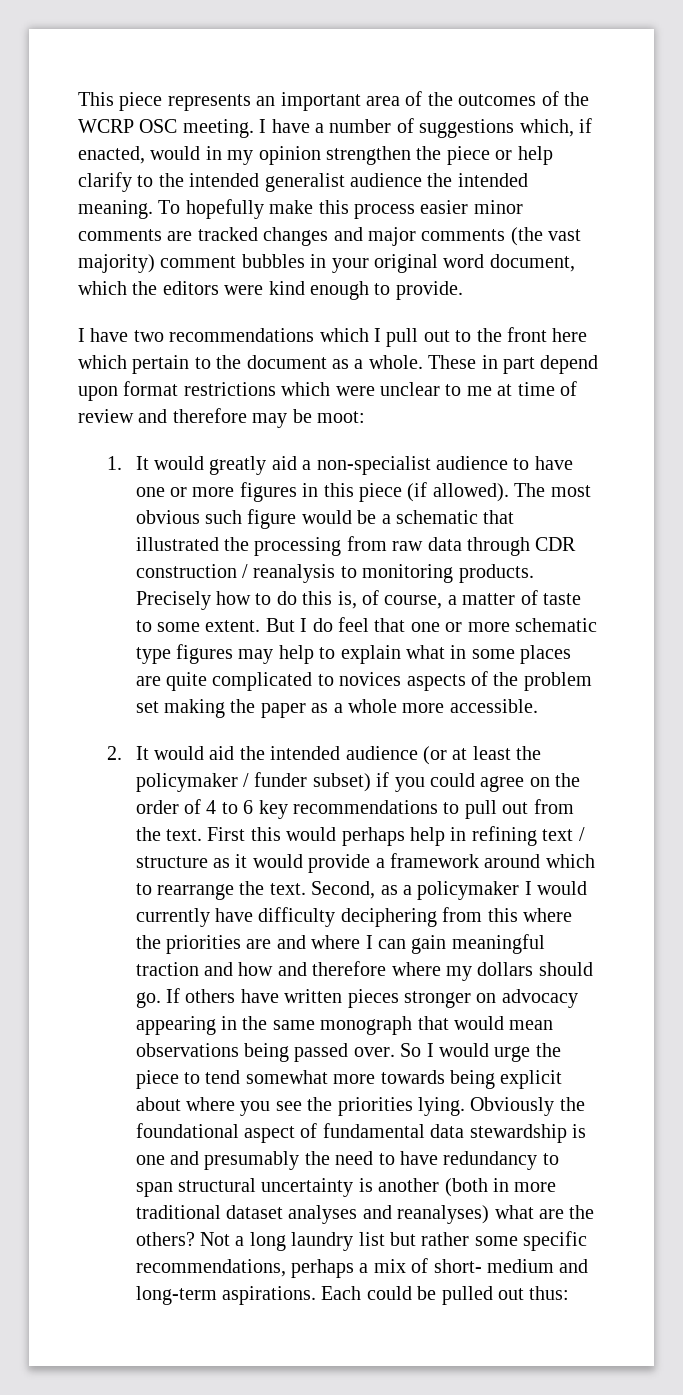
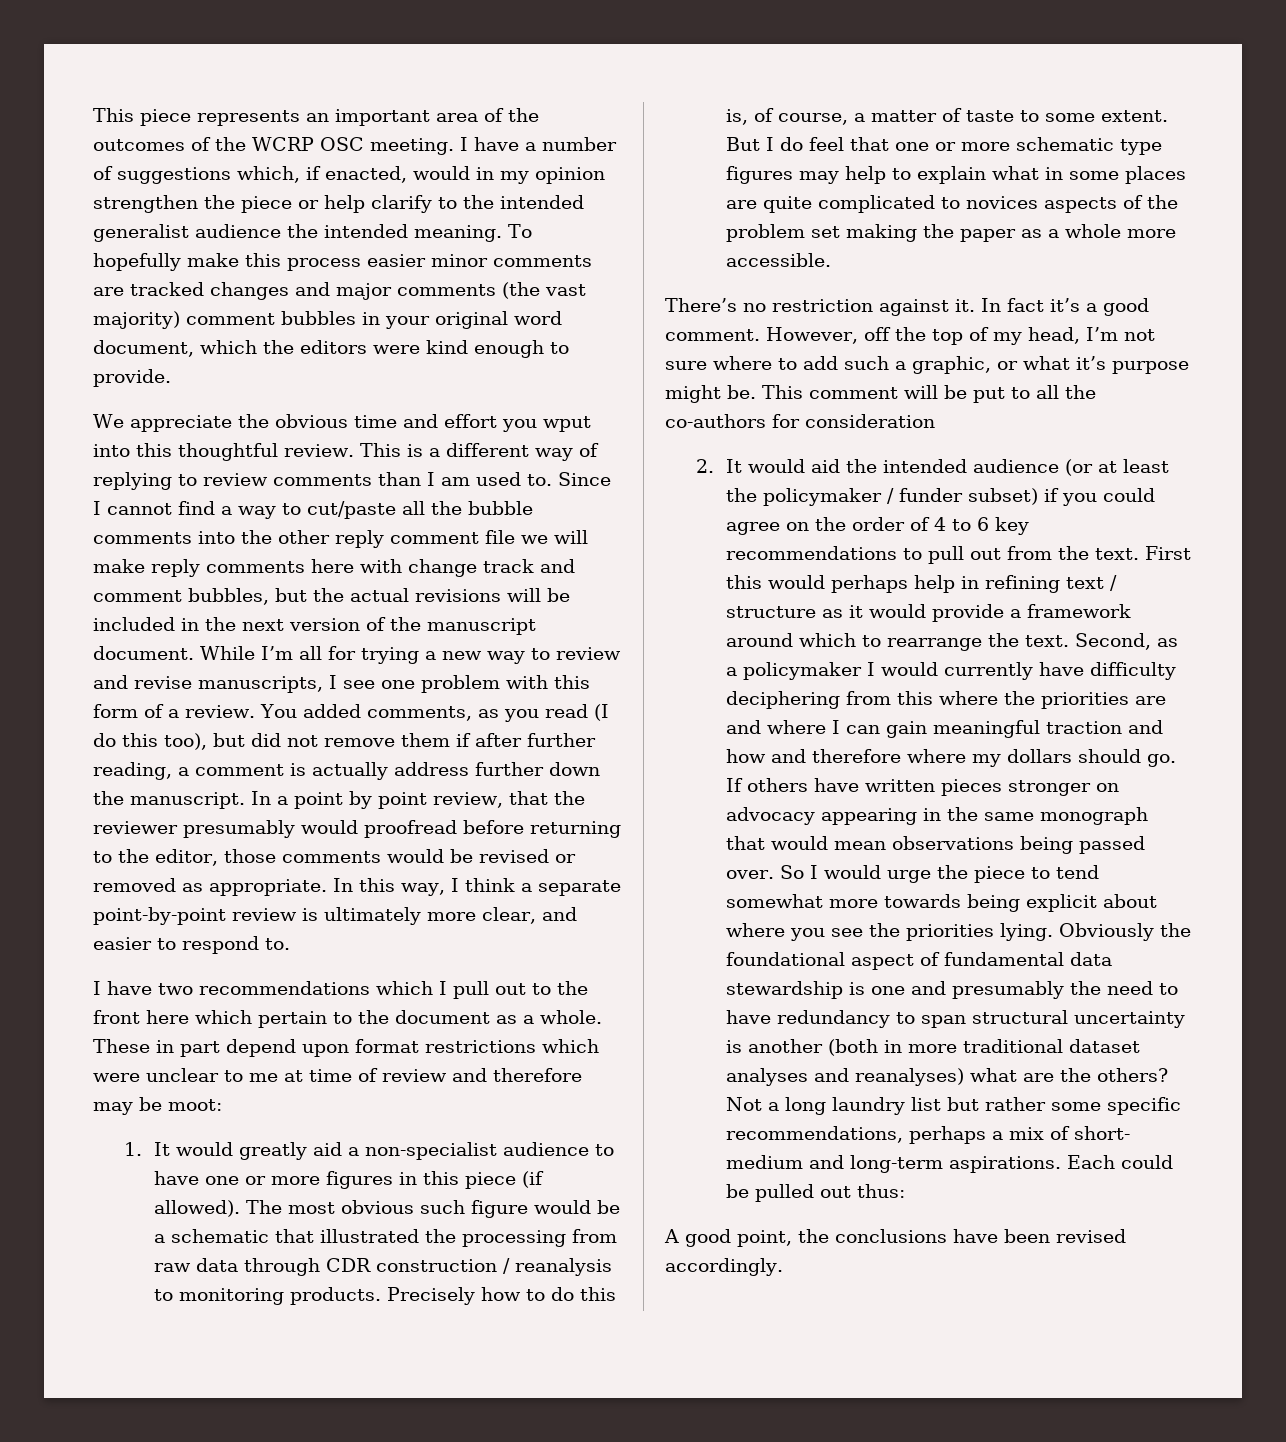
(463, 290) none -> [93,414,591,432] [93,443,599,461] [93,472,611,490] [93,501,533,519] [93,530,588,548] [93,559,575,577] [93,588,570,605] [93,617,536,635] [93,646,621,664] [93,675,590,693] [93,704,609,722] [93,733,596,750] [93,762,600,780] [93,791,585,809] [93,820,621,838] [93,849,576,866] [93,878,621,896] [93,907,577,925] [93,936,290,954] // We appreciate the obvious time and effort you wput into this thoughtful review. This is a different way of replying to review comments than I am used to. Since I cannot find a way to cut/paste all the bubble comments into the other reply comment file we will make reply comments here with change track and comment bubbles, but the actual revisions will be included in the next version of the manuscript document. While I’m all for trying a new way to review and revise manuscripts, I see one problem with this form of a review. You added comments, as you read (I do this too), but did not remove them if after further reading, a comment is actually address further down the manuscript. In a point by point review, that the reviewer presumably would proofread before returning to the editor, those comments would be revised or removed as appropriate. In this way, I think a separate point-by-point review is ultimately more clear, and easier to respond to.
(538, 706) none -> [665,298,1149,316] [665,327,1155,345] [665,356,1189,374] [665,385,1096,403] [665,414,935,428] // There’s no restriction against it. In fact it’s a good comment. However, off the top of my head, I’m not sure where to add such a graphic, or what it’s purpose might be. This comment will be put to all the co-authors for consideration
(570, 1293) none -> [664,1229,1126,1247] [665,1258,783,1276] // A good point, the conclusions have been revised accordingly.

